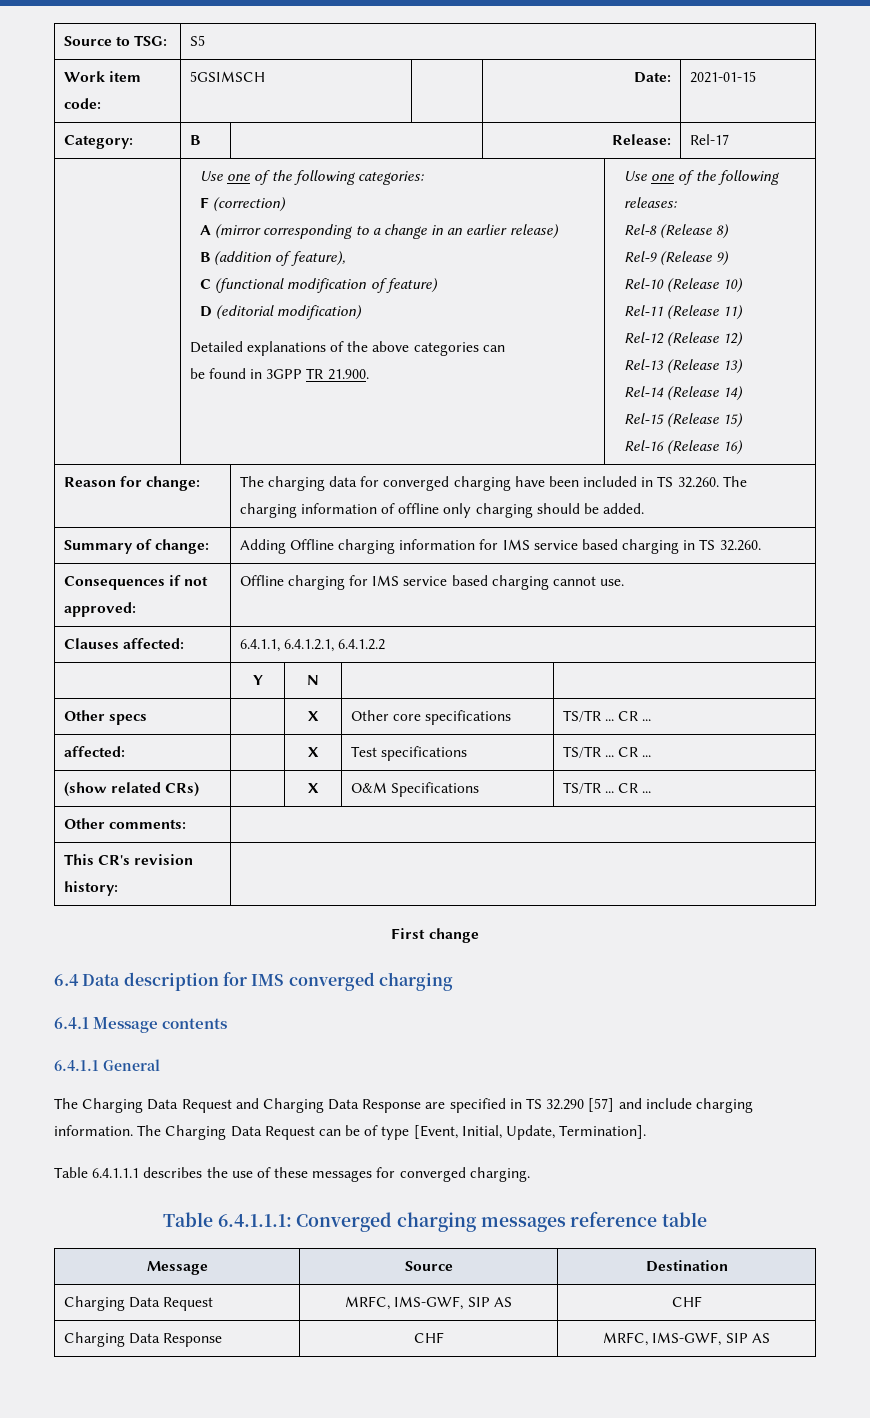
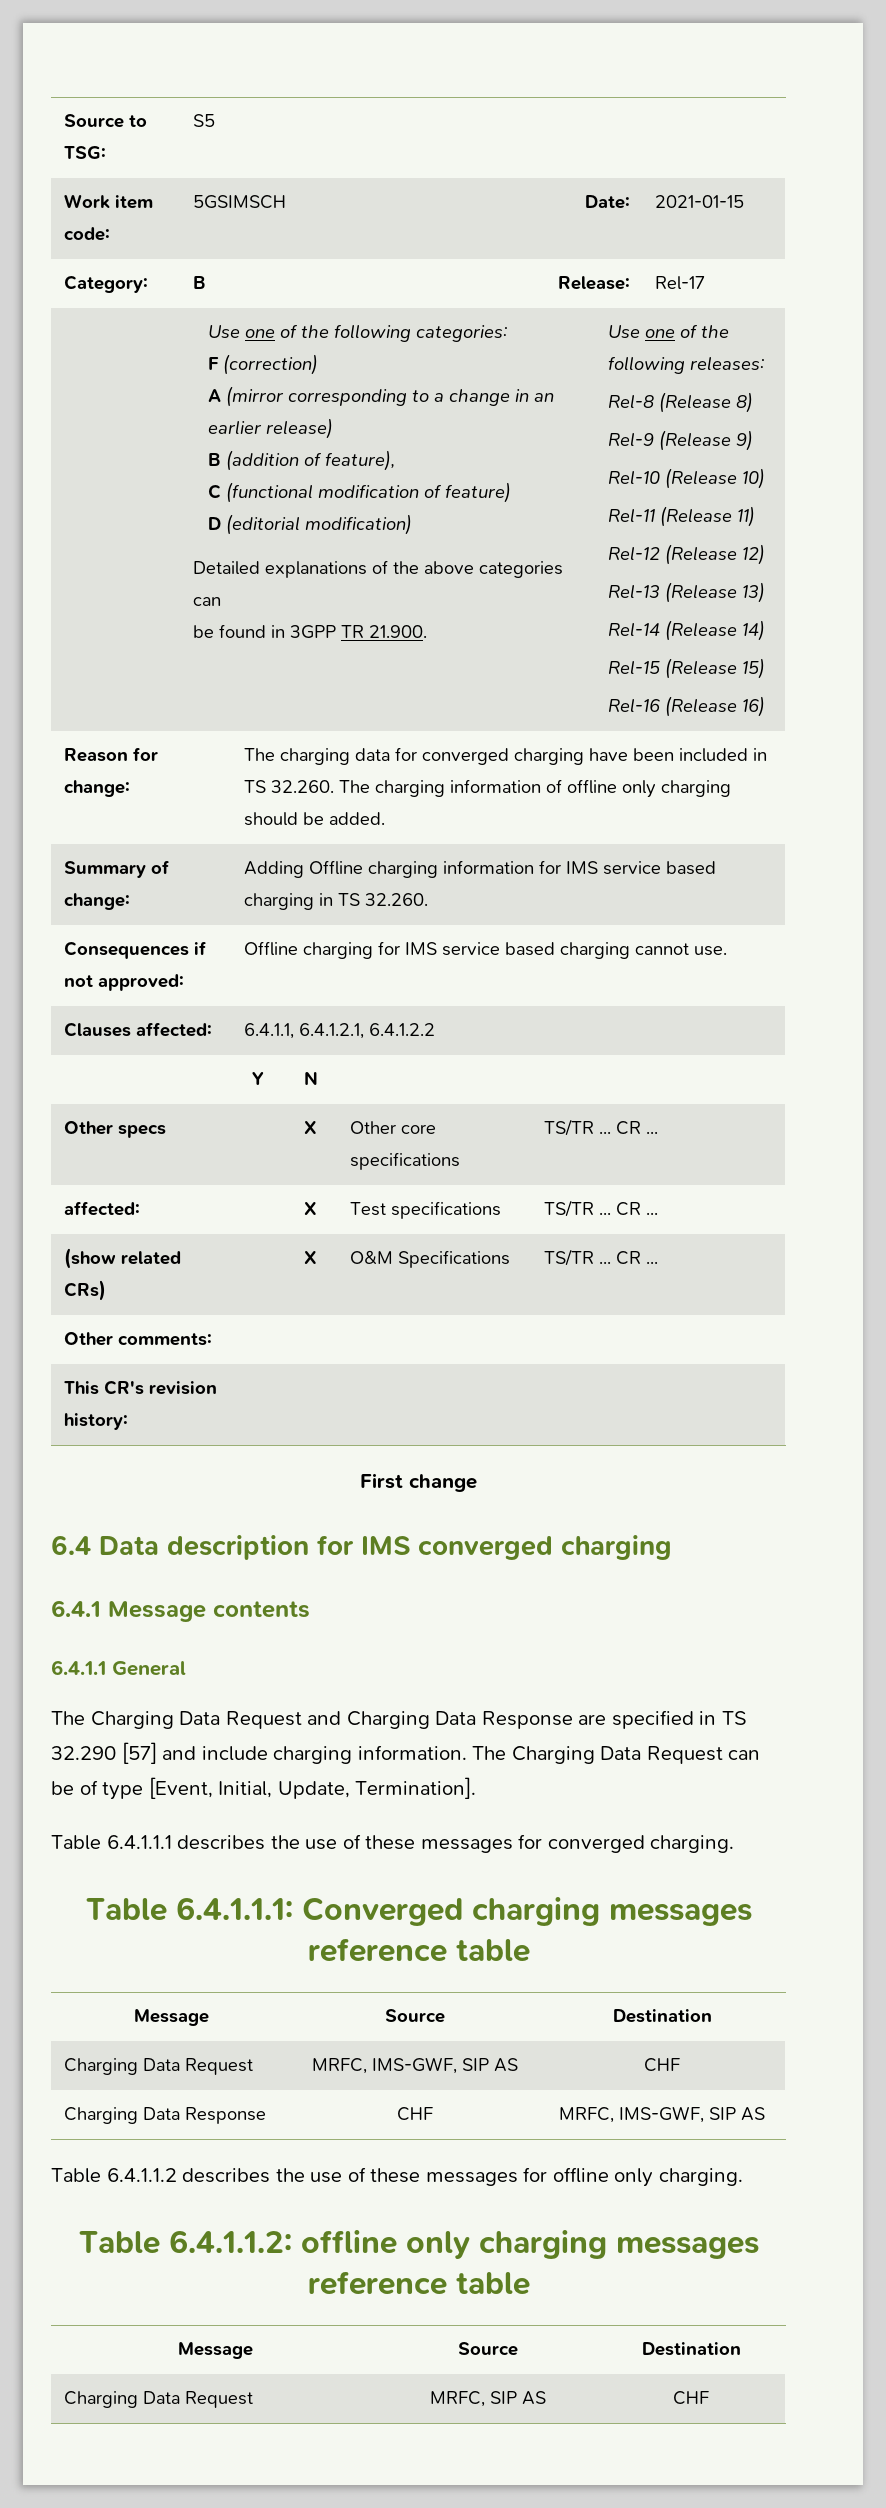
(770, 1338) none -> [51,2167,743,2187] [78,2230,759,2259] [307,2271,530,2295] [177,2342,253,2359] [457,2342,518,2356] [641,2342,741,2356] [64,2391,254,2408] [429,2391,546,2407] [673,2391,709,2405] // Table 6.4.1.1.2 describes the use of these messages for offline only charging. // Table 6.4.1.1.2: offline only charging messages reference table // Message | Source | Destination // Charging Data Request | MRFC, SIP AS | CHF

